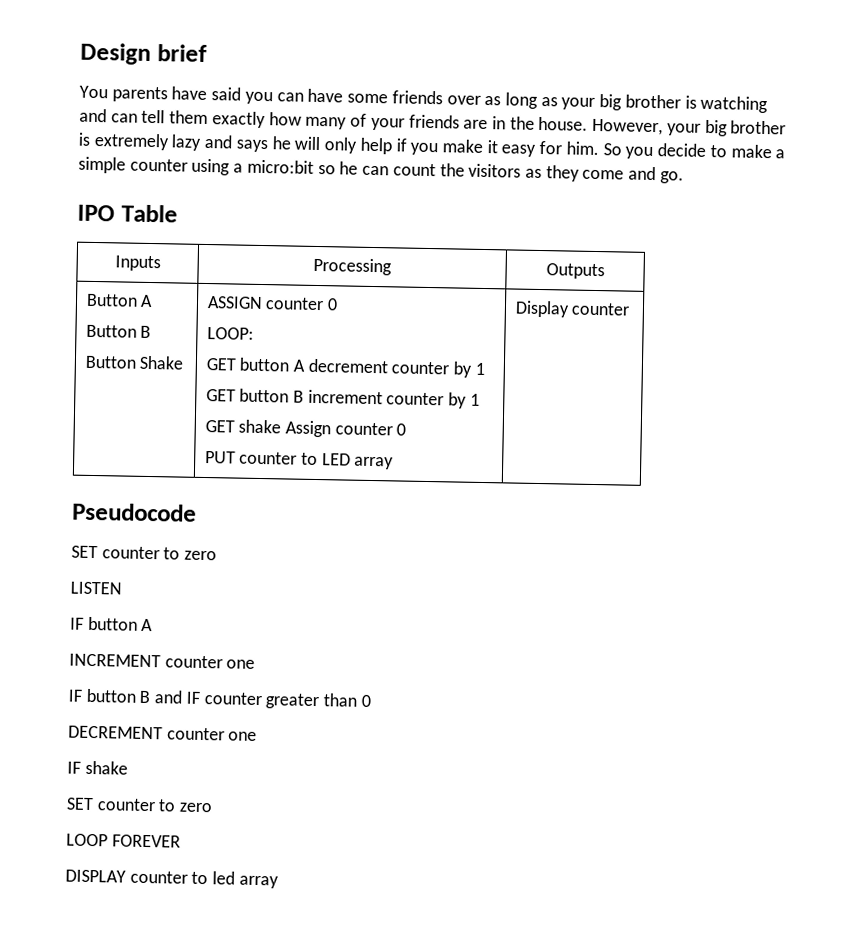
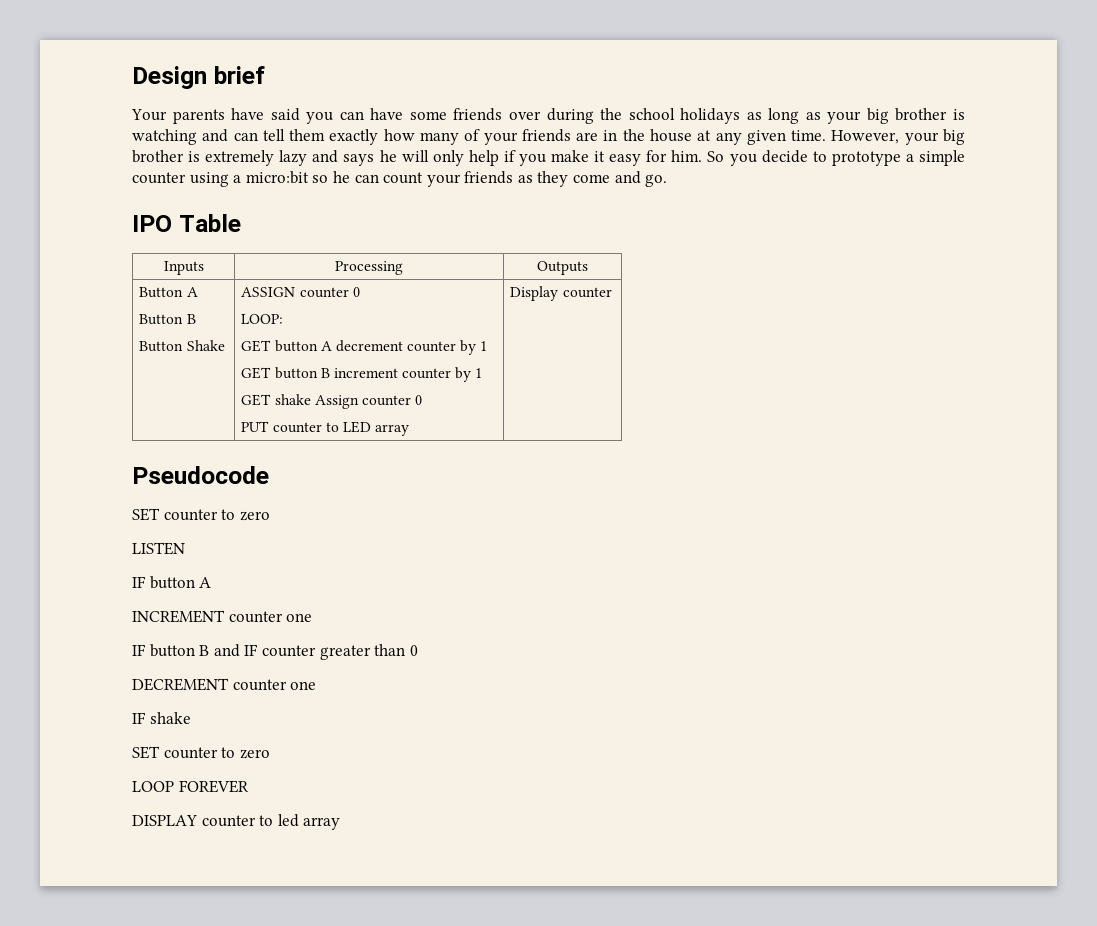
[79,85,108,99] You -> [131,109,167,121] Your
(481, 100) none -> [546,108,741,124] during the school holidays
[538,116,589,131] house. -> [649,129,827,145] house at any given time.
[730,144,772,159] make -> [831,151,901,166] prototype
[439,163,522,178] the visitors -> [426,171,514,187] your friends

